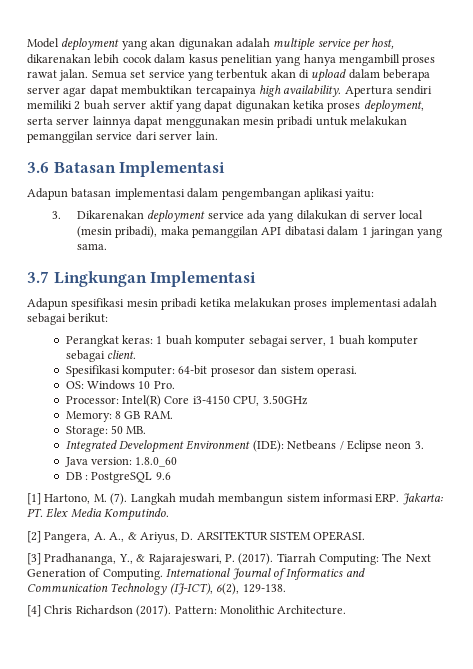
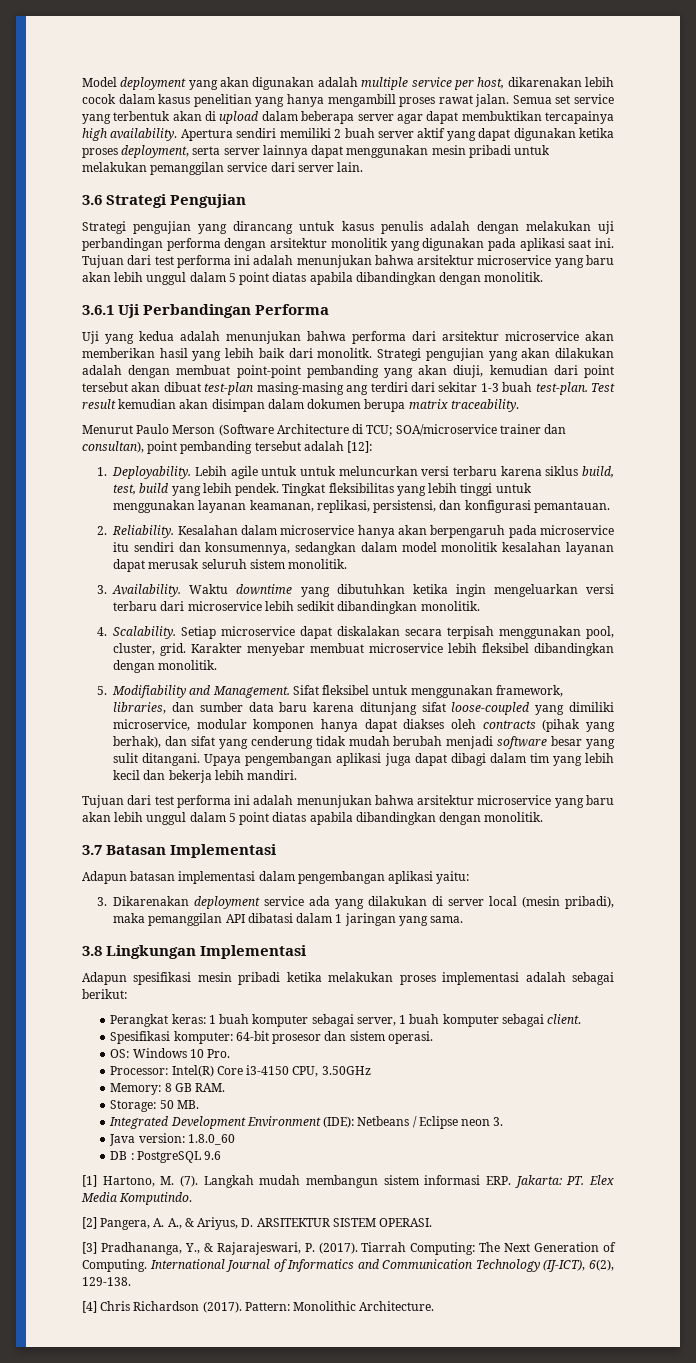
(49, 167) none -> [106,194,247,208] [82,221,615,234] [82,238,614,251] [82,255,614,268] [82,272,544,285] [82,304,330,318] [82,331,614,344] [82,348,615,361] [82,365,614,378] [82,382,616,395] [82,399,519,412] [82,424,567,436] [82,441,373,454] [97,466,614,479] [113,483,532,496] [113,500,610,513] [97,525,614,538] [113,542,614,555] [113,559,348,572] [97,584,614,597] [113,601,480,614] [97,626,614,639] [113,643,614,656] [113,660,218,673] [97,685,563,698] [113,702,615,715] [113,719,615,732] [113,736,615,749] [113,753,614,766] [113,770,298,783] [82,795,614,808] [82,812,544,825] [82,845,102,855] Strategi Pengujian // Strategi pengujian yang dirancang untuk kasus penulis adalah dengan melakukan uji perbandingan performa dengan arsitektur monolitik yang digunakan pada aplikasi saat ini. Tujuan dari test performa ini adalah menunjukan bahwa arsitektur microservice yang baru akan lebih unggul dalam 5 point diatas apabila dibandingkan dengan monolitik. // 3.6.1 Uji Perbandingan Performa // Uji yang kedua adalah menunjukan bahwa performa dari arsitektur microservice akan memberikan hasil yang lebih baik dari monolitk. Strategi pengujian yang akan dilakukan adalah dengan membuat point-point pembanding yang akan diuji, kemudian dari point tersebut akan dibuat test-plan masing-masing ang terdiri dari sekitar 1-3 buah test-plan. Test result kemudian akan disimpan dalam dokumen berupa matrix traceability. // Menurut Paulo Merson (Software Architecture di TCU; SOA/microservice trainer dan consultan), point pembanding tersebut adalah [12]: // 1. Deployability. Lebih agile untuk untuk meluncurkan versi terbaru karena siklus build, test, build yang lebih pendek. Tingkat fleksibilitas yang lebih tinggi untuk menggunakan layanan keamanan, replikasi, persistensi, dan konfigurasi pemantauan. // 2. Reliability. Kesalahan dalam microservice hanya akan berpengaruh pada microservice itu sendiri dan konsumennya, sedangkan dalam model monolitik kesalahan layanan dapat merusak seluruh sistem monolitik. // 3. Availability. Waktu downtime yang dibutuhkan ketika ingin mengeluarkan versi terbaru dari microservice lebih sedikit dibandingkan monolitik. // 4. Scalability. Setiap microservice dapat diskalakan secara terpisah menggunakan pool, cluster, grid. Karakter menyebar membuat microservice lebih fleksibel dibandingkan dengan monolitik. // 5. Modifiability and Management. Sifat fleksibel untuk menggunakan framework, libraries, dan sumber data baru karena ditunjang sifat loose-coupled yang dimiliki microservice, modular komponen hanya dapat diakses oleh contracts (pihak yang berhak), dan sifat yang cenderung tidak mudah berubah menjadi software besar yang sulit ditangani. Upaya pengembangan aplikasi juga dapat dibagi dalam tim yang lebih kecil dan bekerja lebih mandiri. // Tujuan dari test performa ini adalah menunjukan bahwa arsitektur microservice yang baru akan lebih unggul dalam 5 point diatas apabila dibandingkan dengan monolitik. // 3.7
[27,271,49,283] 3.7 -> [82,946,102,956] 3.8

